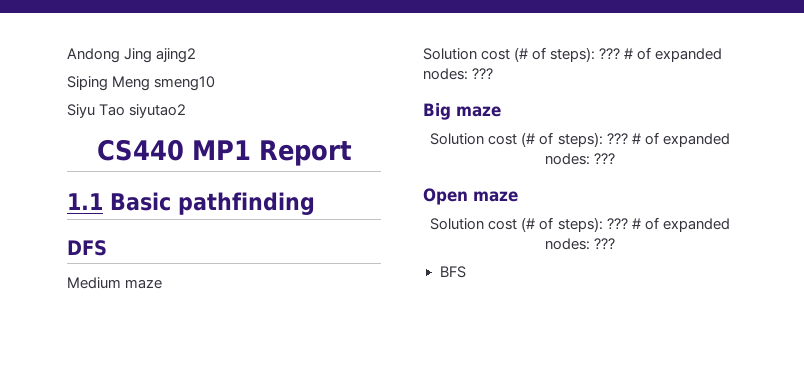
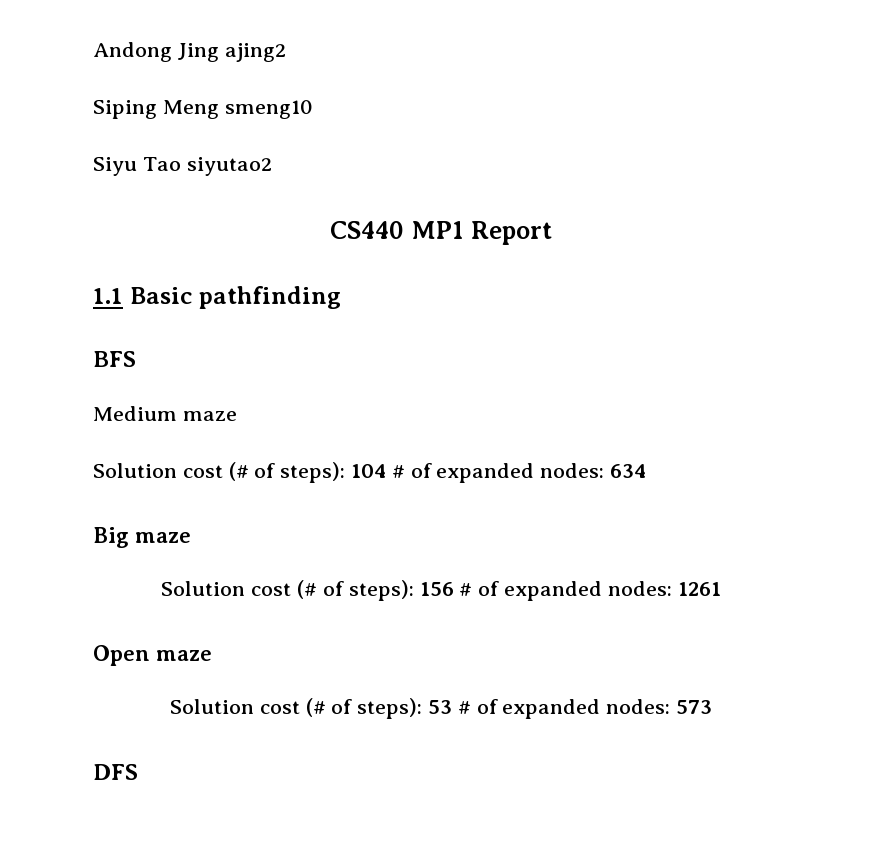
[67,240,107,256] DFS -> [93,351,136,367] BFS
[599,47,723,62] [423,68,494,80] ??? # of expanded nodes: ??? -> [351,463,647,483] 104 # of expanded nodes: 634
[606,132,730,147] [544,153,616,165] ??? # of expanded nodes: ??? -> [419,581,721,601] 156 # of expanded nodes: 1261
[606,217,730,232] [544,238,616,250] [439,266,466,278] ??? # of expanded nodes: ??? // BFS -> [428,699,713,719] [93,764,138,780] 53 # of expanded nodes: 573 // DFS

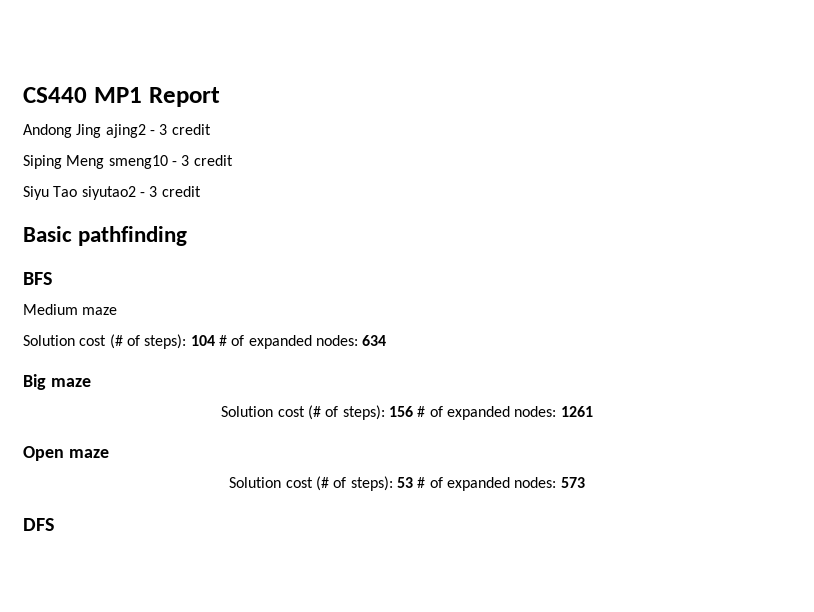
(93, 52) none -> [23,87,220,107] CS440 MP1 Report //
(286, 52) none -> [149,124,211,135] - 3 credit
(313, 109) none -> [171,155,233,166] - 3 credit
[329,221,553,245] [93,288,123,304] // CS440 MP1 Report // 1.1 -> [139,186,201,197] - 3 credit //

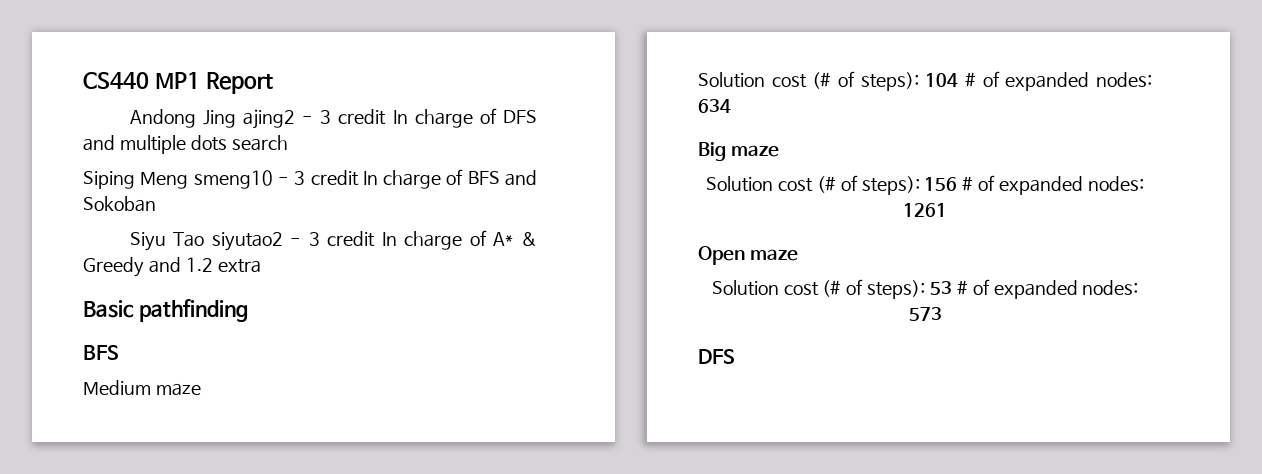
(211, 129) none -> [392,108,537,128] [83,135,288,154] In charge of DFS and multiple dots search
(233, 160) none -> [362,169,538,189] [83,196,156,212] In charge of BFS and Sokoban
(201, 191) none -> [381,230,537,250] [83,257,261,277] In charge of A* & Greedy and 1.2 extra

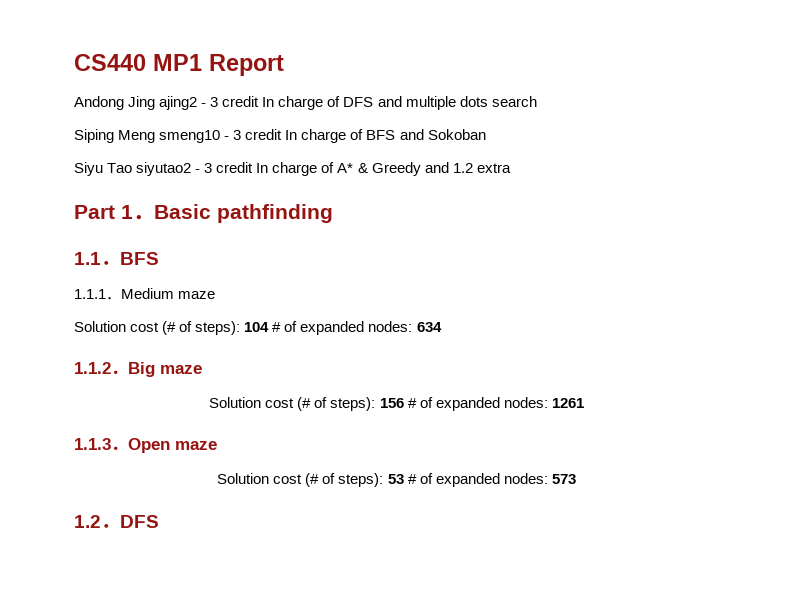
(261, 266) none -> [74,205,154,220] Part 1．
(248, 310) none -> [74,252,120,265] 1.1．
(119, 352) none -> [74,289,121,300] 1.1.1．
(731, 106) none -> [74,362,128,374] 1.1.2．
(947, 210) none -> [74,438,128,450] 1.1.3．
(942, 314) none -> [74,515,120,528] 1.2．

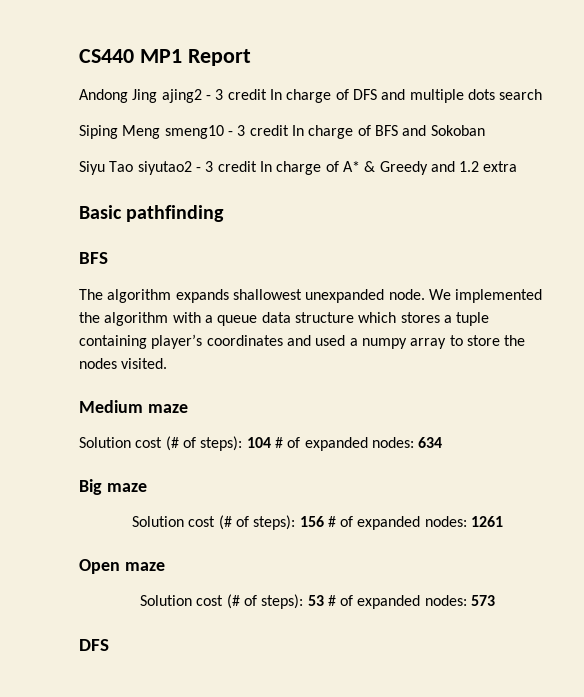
[74,205,154,220] Part 1． -> (518, 166) none
[74,252,120,265] 1.1． -> (225, 213) none
[74,289,121,300] 1.1.1． -> [79,289,543,303] [79,312,490,326] [79,334,526,349] [79,358,168,369] The algorithm expands shallowest unexpanded node. We implemented the algorithm with a queue data structure which stores a tuple containing player’s coordinates and used a numpy array to store the nodes visited. //
[74,362,128,374] 1.1.2． -> (443, 442) none
[74,438,128,450] 1.1.3． -> (504, 521) none
[74,515,120,528] 1.2． -> (496, 600) none

